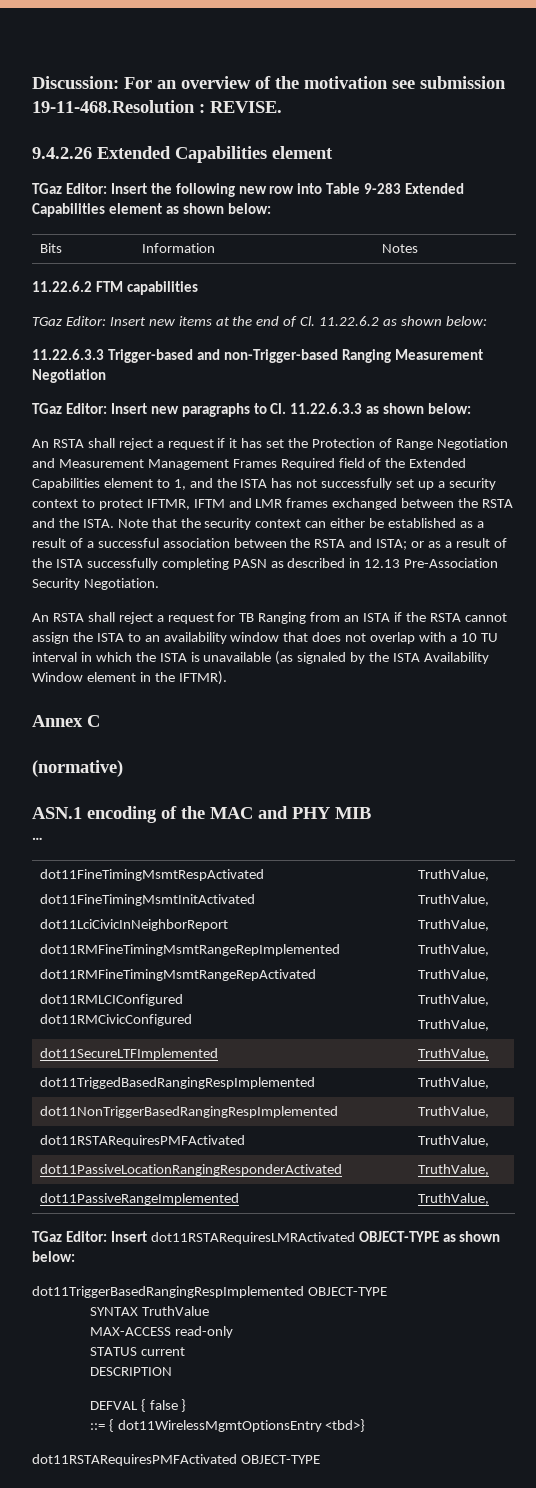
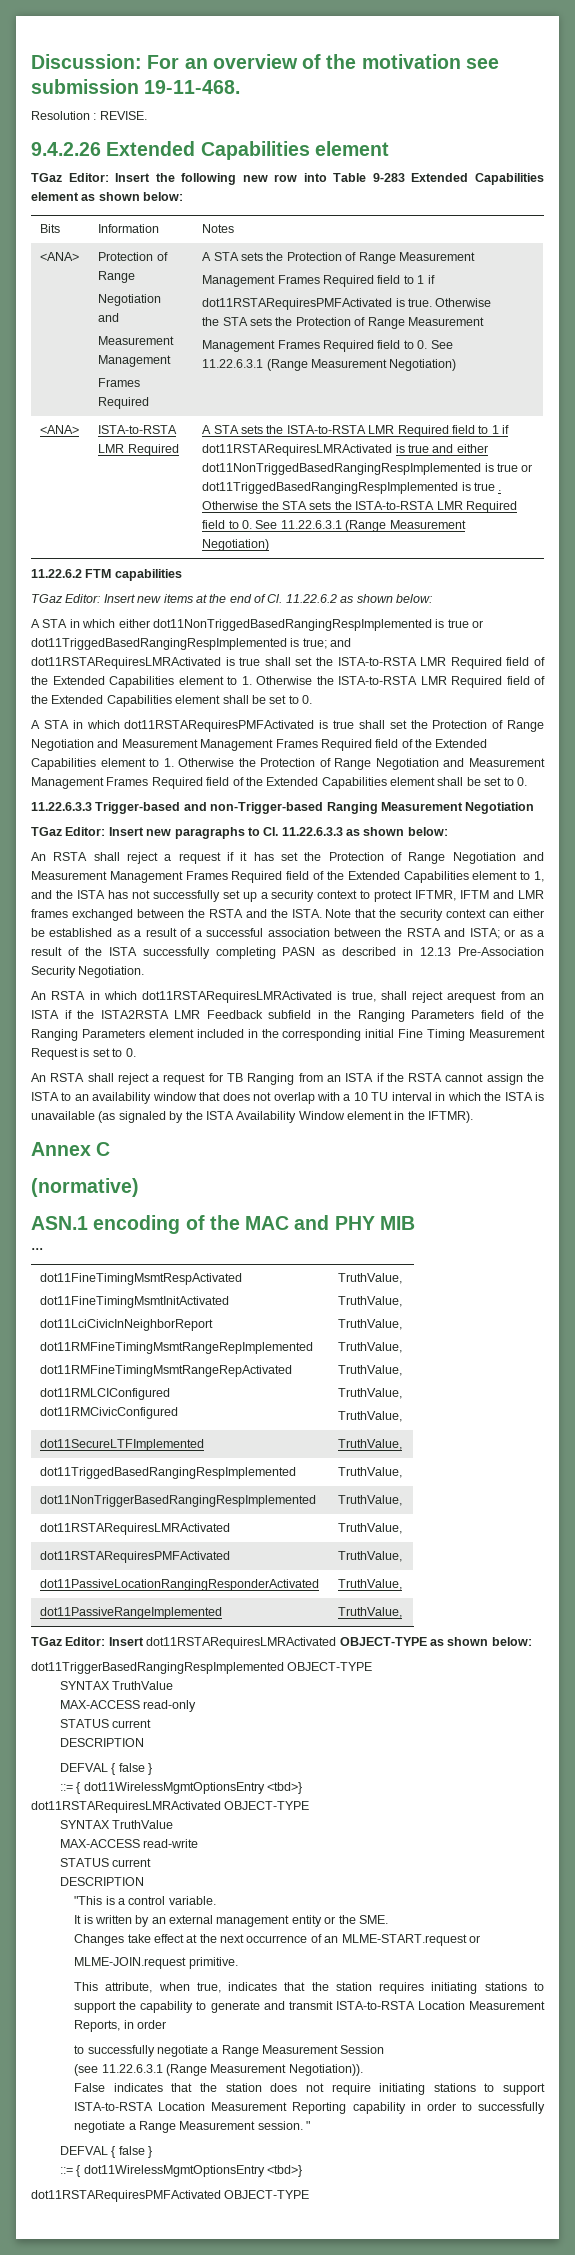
[32,100,195,113] 19-11-468.Resolution -> [144,80,241,94] [31,111,90,120] 19-11-468. // Resolution
(418, 248) none -> [40,252,80,261] [98,252,168,261] [98,271,136,283] [98,294,162,306] [98,313,120,322] [98,336,175,345] [98,355,172,367] [98,378,141,387] [98,397,150,409] [202,252,475,264] [202,275,435,287] [202,298,492,310] [202,317,484,329] [202,340,453,352] [202,359,457,371] [40,425,80,434] [98,425,178,434] [98,444,179,456] [202,425,510,437] [202,444,488,456] [202,463,533,475] [202,482,502,494] [202,501,517,513] [202,520,466,532] [202,539,270,551] // <ANA> | Protection of Range // Negotiation and // Measurement Management // Frames Required | A STA sets the Protection of Range Measurement // Management Frames Required field to 1 if // dot11RSTARequiresPMFActivated is true. Otherwise // the STA sets the Protection of Range Measurement // Management Frames Required field to 0. See // 11.22.6.3.1 (Range Measurement Negotiation) // <ANA> | ISTA-to-RSTA LMR Required | A STA sets the ISTA-to-RSTA LMR Required field to 1 if dot11RSTARequiresLMRActivated is true and either dot11NonTriggedBasedRangingRespImplemented is true or dot11TriggedBasedRangingRespImplemented is true . Otherwise the STA sets the ISTA-to-RSTA LMR Required field to 0. See 11.22.6.3.1 (Range Measurement Negotiation)
(487, 321) none -> [31,619,483,631] [31,638,352,650] [31,657,546,669] [31,676,545,688] [31,695,312,707] [31,720,544,732] [31,739,488,751] [31,758,545,770] [31,777,527,789] // A STA in which either dot11NonTriggedBasedRangingRespImplemented is true or dot11TriggedBasedRangingRespImplemented is true; and dot11RSTARequiresLMRActivated is true shall set the ISTA-to-RSTA LMR Required field of the Extended Capabilities element to 1. Otherwise the ISTA-to-RSTA LMR Required field of the Extended Capabilities element shall be set to 0. // A STA in which dot11RSTARequiresPMFActivated is true shall set the Protection of Range Negotiation and Measurement Management Frames Required field of the Extended Capabilities element to 1. Otherwise the Protection of Range Negotiation and Measurement Management Frames Required field of the Extended Capabilities element shall be set to 0.
(159, 584) none -> [31,991,544,1003] [31,1010,545,1022] [31,1029,545,1041] [31,1048,136,1060] // An RSTA in which dot11RSTARequiresLMRActivated is true, shall reject arequest from an ISTA if the ISTA2RSTA LMR Feedback subfield in the Ranging Parameters field of the Ranging Parameters element included in the corresponding initial Fine Timing Measurement Request is set to 0.
(489, 1112) none -> [40,1523,231,1535] [338,1523,403,1534] // dot11RSTARequiresLMRActivated | TruthValue,
(366, 1425) none -> [31,1801,310,1813] [59,1820,174,1829] [59,1839,199,1848] [59,1858,152,1867] [59,1877,144,1886] [74,1896,216,1905] [74,1915,388,1927] [74,1934,480,1946] [74,1957,238,1969] [74,1982,544,1994] [74,2001,545,2013] [74,2020,166,2032] [74,2045,385,2057] [74,2064,363,2076] [74,2083,546,2095] [74,2102,545,2114] [74,2121,311,2133] [59,2146,152,2158] [59,2165,302,2177] // dot11RSTARequiresLMRActivated OBJECT-TYPE // SYNTAX TruthValue // MAX-ACCESS read-write // STATUS current // DESCRIPTION // "This is a control variable. // It is written by an external management entity or the SME. // Changes take effect at the next occurrence of an MLME-START.request or // MLME-JOIN.request primitive. // This attribute, when true, indicates that the station requires initiating stations to support the capability to generate and transmit ISTA-to-RSTA Location Measurement Reports, in order // to successfully negotiate a Range Measurement Session // (see 11.22.6.3.1 (Range Measurement Negotiation)). // False indicates that the station does not require initiating stations to support ISTA-to-RSTA Location Measurement Reporting capability in order to successfully negotiate a Range Measurement session. " // DEFVAL { false } // ::= { dot11WirelessMgmtOptionsEntry <tbd>}

